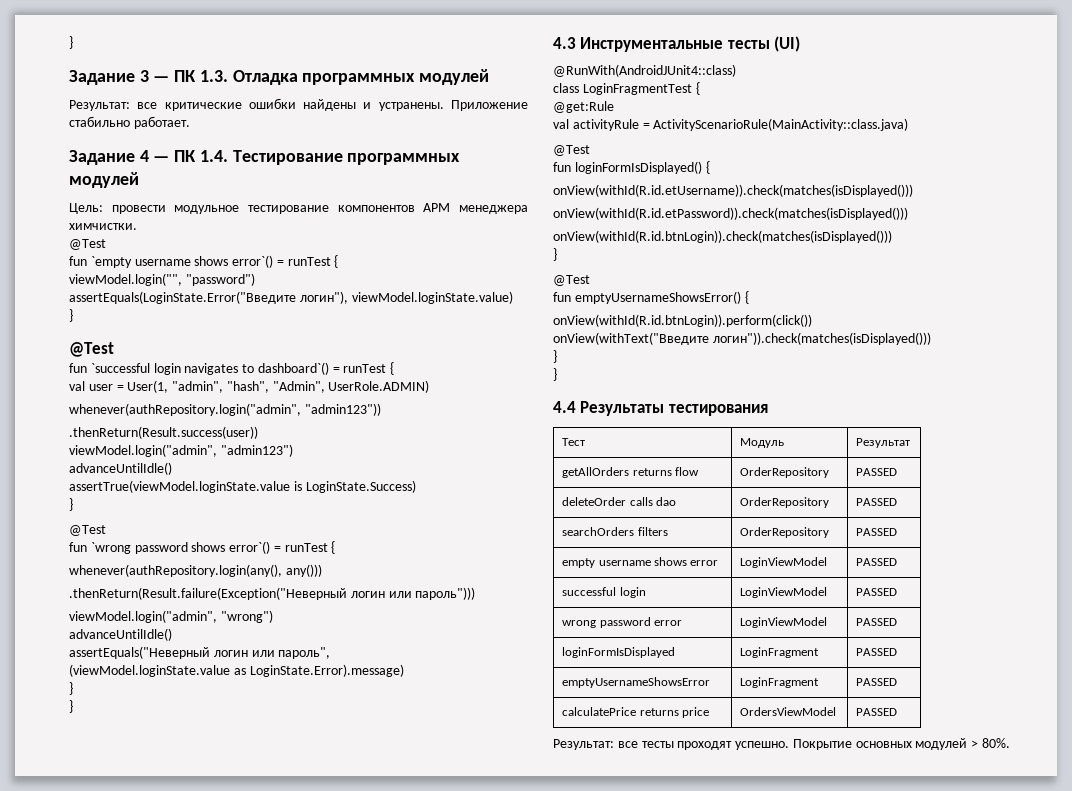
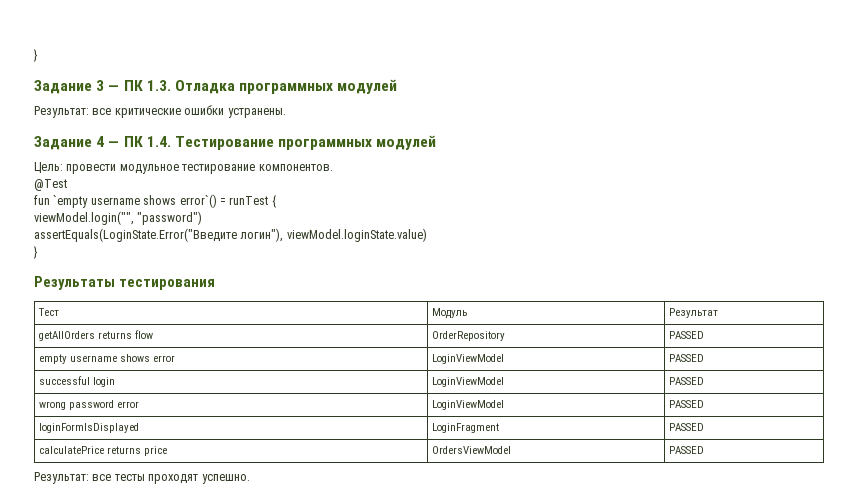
[303,99,372,111] найдены и -> (225, 110) none
[450,100,528,111] [69,116,190,129] Приложение стабильно работает. -> (286, 113) none
[337,203,528,214] [69,223,137,230] компонентов АРМ менеджера химчистки. -> [258,164,333,171] компонентов.
[69,342,114,357] [69,362,395,375] [69,380,430,393] [69,403,381,416] [69,426,258,439] [69,444,293,457] [69,462,172,475] [69,480,416,493] [69,498,73,511] [69,525,106,536] [69,541,336,554] [69,564,322,577] [69,587,476,600] [69,610,273,623] [69,628,172,641] [69,646,331,659] [69,664,404,677] [69,682,73,695] [69,700,73,713] [553,36,801,52] [553,64,736,77] [553,82,700,95] [553,101,614,113] [553,118,909,131] [553,145,590,156] [553,161,710,174] [553,184,913,197] [553,207,908,220] [553,230,892,243] [553,248,557,261] [553,275,590,286] [553,291,749,304] [553,314,812,327] [553,332,931,345] [553,350,557,363] [553,368,557,381] [553,401,576,413] @Test // fun `successful login navigates to dashboard`() = runTest { // val user = User(1, "admin", "hash", "Admin", UserRole.ADMIN) // whenever(authRepository.login("admin", "admin123")) // .thenReturn(Result.success(user)) // viewModel.login("admin", "admin123") // advanceUntilIdle() // assertTrue(viewModel.loginState.value is LoginState.Success) // } // @Test // fun `wrong password shows error`() = runTest { // whenever(authRepository.login(any(), any())) // .thenReturn(Result.failure(Exception("Неверный логин или пароль"))) // viewModel.login("admin", "wrong") // advanceUntilIdle() // assertEquals("Неверный логин или пароль", // (viewModel.loginState.value as LoginState.Error).message) // } // } // 4.3 Инструментальные тесты (UI) // @RunWith(AndroidJUnit4::class) // class LoginFragmentTest { // @get:Rule // val activityRule = ActivityScenarioRule(MainActivity::class.java) // @Test // fun loginFormIsDisplayed() { // onView(withId(R.id.etUsername)).check(matches(isDisplayed())) // onView(withId(R.id.etPassword)).check(matches(isDisplayed())) // onView(withId(R.id.btnLogin)).check(matches(isDisplayed())) // } // @Test // fun emptyUsernameShowsError() { // onView(withId(R.id.btnLogin)).perform(click()) // onView(withText("Введите логин")).check(matches(isDisplayed())) // } // } // 4.4 -> (38, 252) none
[562,497,677,506] [740,497,830,508] [856,498,898,506] [562,527,668,536] [740,527,830,538] [856,528,898,536] // deleteOrder calls dao | OrderRepository | PASSED // searchOrders filters | OrderRepository | PASSED -> (705, 335) none
[562,677,711,688] [740,677,820,688] [856,678,898,686] // emptyUsernameShowsError | LoginFragment | PASSED -> (705, 427) none
[792,738,1011,750] Покрытие основных модулей > 80%. -> (250, 479) none

